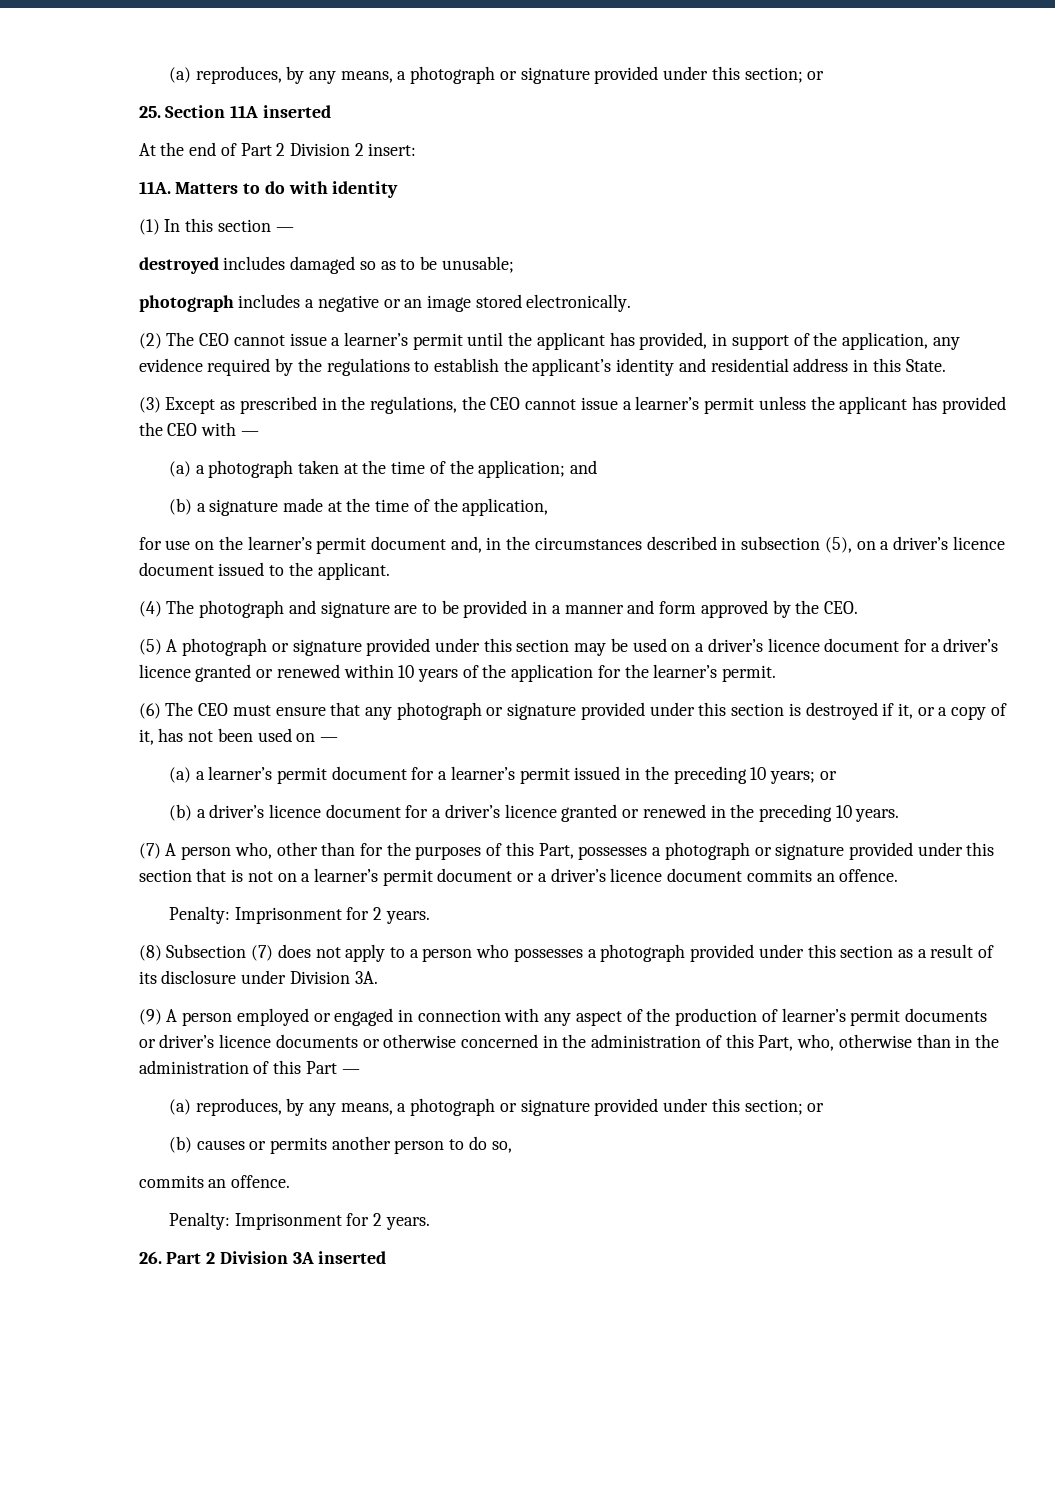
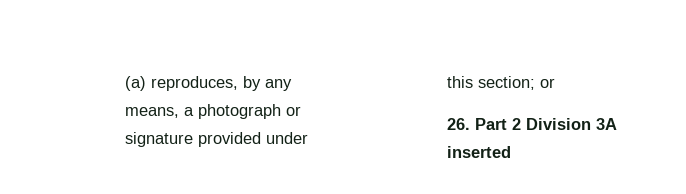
[138,105,331,118] [138,142,417,156] [138,181,399,198] [138,218,294,235] [138,256,514,274] [138,294,632,312] [138,332,960,350] [138,358,946,376] [138,396,1006,414] [138,422,259,436] [168,460,598,478] [168,498,549,516] [138,536,1005,554] [138,562,390,580] [138,600,858,618] [138,638,999,656] [138,664,777,682] [138,702,1007,720] [138,728,338,745] [168,766,837,784] [168,804,900,822] [138,842,995,860] [138,868,899,886] [168,906,430,924] [138,944,995,962] [138,970,378,984] [138,1008,987,1026] [138,1034,999,1051] [138,1060,360,1074] [168,1098,825,1116] [168,1136,512,1154] [138,1175,291,1188] [168,1212,430,1230] // 25. Section 11A inserted // At the end of Part 2 Division 2 insert: // 11A. Matters to do with identity // (1) In this section — // destroyed includes damaged so as to be unusable; // photograph includes a negative or an image stored electronically. // (2) The CEO cannot issue a learner’s permit until the applicant has provided, in support of the application, any evidence required by the regulations to establish the applicant’s identity and residential address in this State. // (3) Except as prescribed in the regulations, the CEO cannot issue a learner’s permit unless the applicant has provided the CEO with — // (a) a photograph taken at the time of the application; and // (b) a signature made at the time of the application, // for use on the learner’s permit document and, in the circumstances described in subsection (5), on a driver’s licence document issued to the applicant. // (4) The photograph and signature are to be provided in a manner and form approved by the CEO. // (5) A photograph or signature provided under this section may be used on a driver’s licence document for a driver’s licence granted or renewed within 10 years of the application for the learner’s permit. // (6) The CEO must ensure that any photograph or signature provided under this section is destroyed if it, or a copy of it, has not been used on — // (a) a learner’s permit document for a learner’s permit issued in the preceding 10 years; or // (b) a driver’s licence document for a driver’s licence granted or renewed in the preceding 10 years. // (7) A person who, other than for the purposes of this Part, possesses a photograph or signature provided under this section that is not on a learner’s permit document or a driver’s licence document commits an offence. // Penalty: Imprisonment for 2 years. // (8) Subsection (7) does not apply to a person who possesses a photograph provided under this section as a result of its disclosure under Division 3A. // (9) A person employed or engaged in connection with any aspect of the production of learner’s permit documents or driver’s licence documents or otherwise concerned in the administration of this Part, who, otherwise than in the administration of this Part — // (a) reproduces, by any means, a photograph or signature provided under this section; or // (b) causes or permits another person to do so, // commits an offence. // Penalty: Imprisonment for 2 years. -> (556, 83) none

